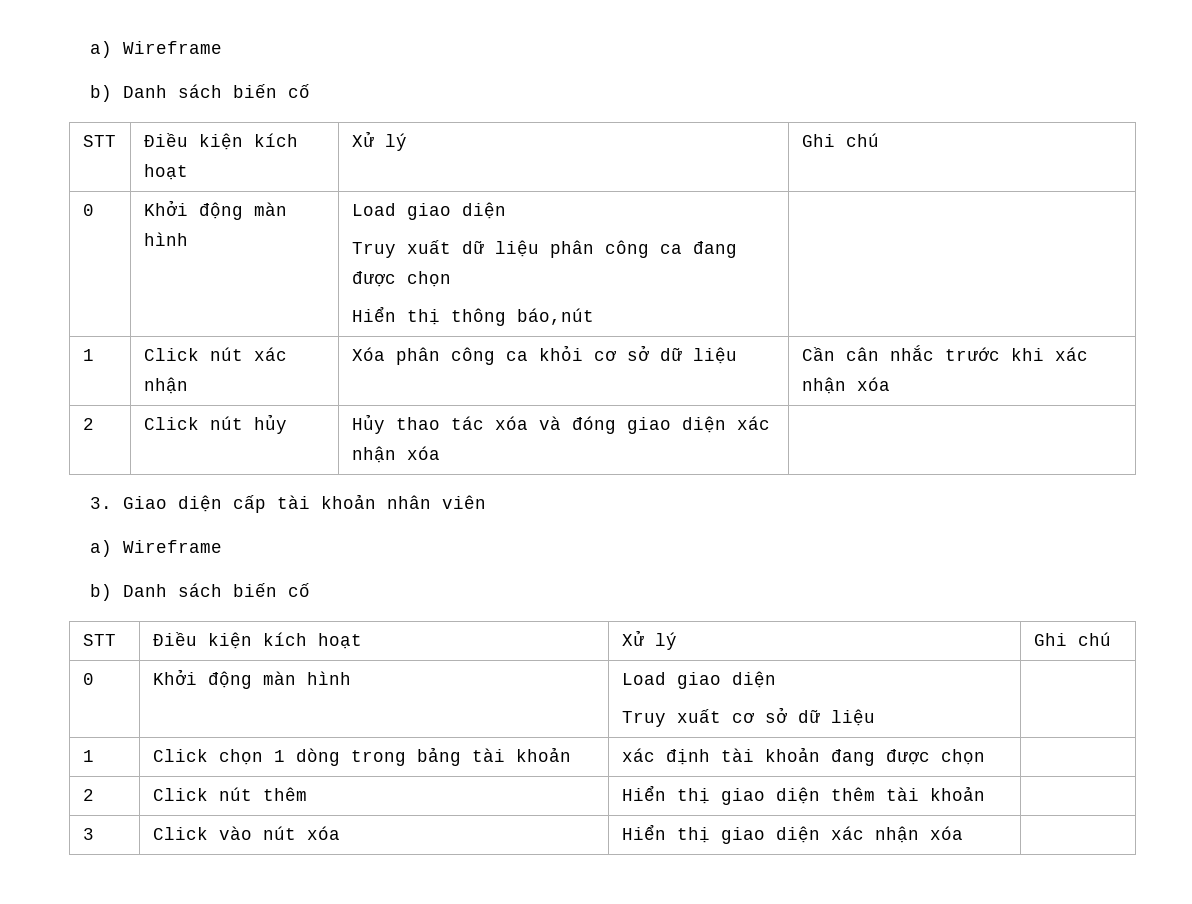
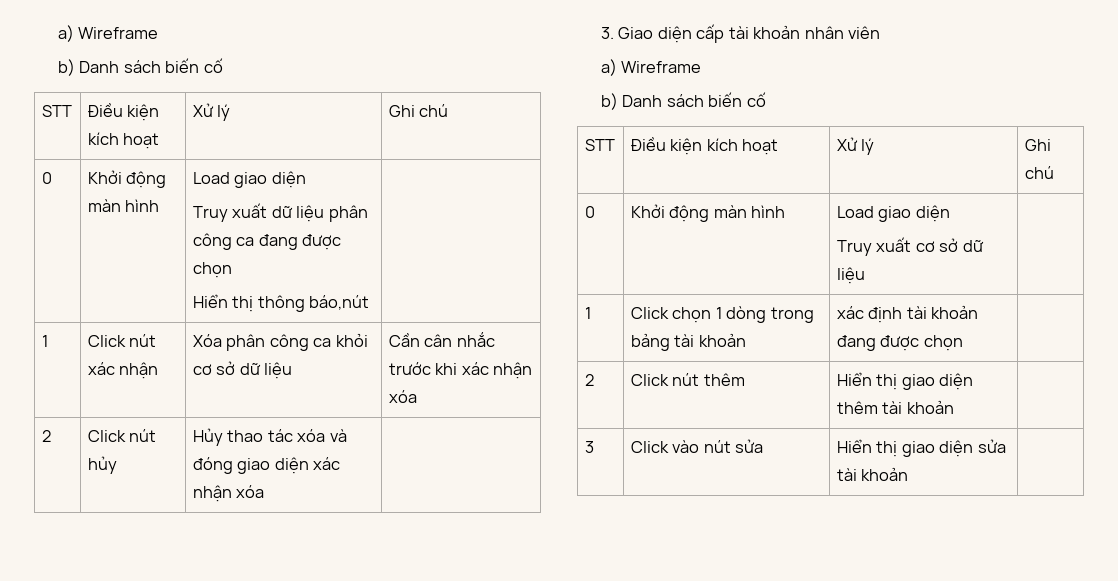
[306,826,340,840] [621,824,963,844] xóa | Hiển thị giao diện xác nhận xóa -> [735,439,764,453] [836,439,1006,457] [836,467,909,481] sửa | Hiển thị giao diện sửa tài khoản

